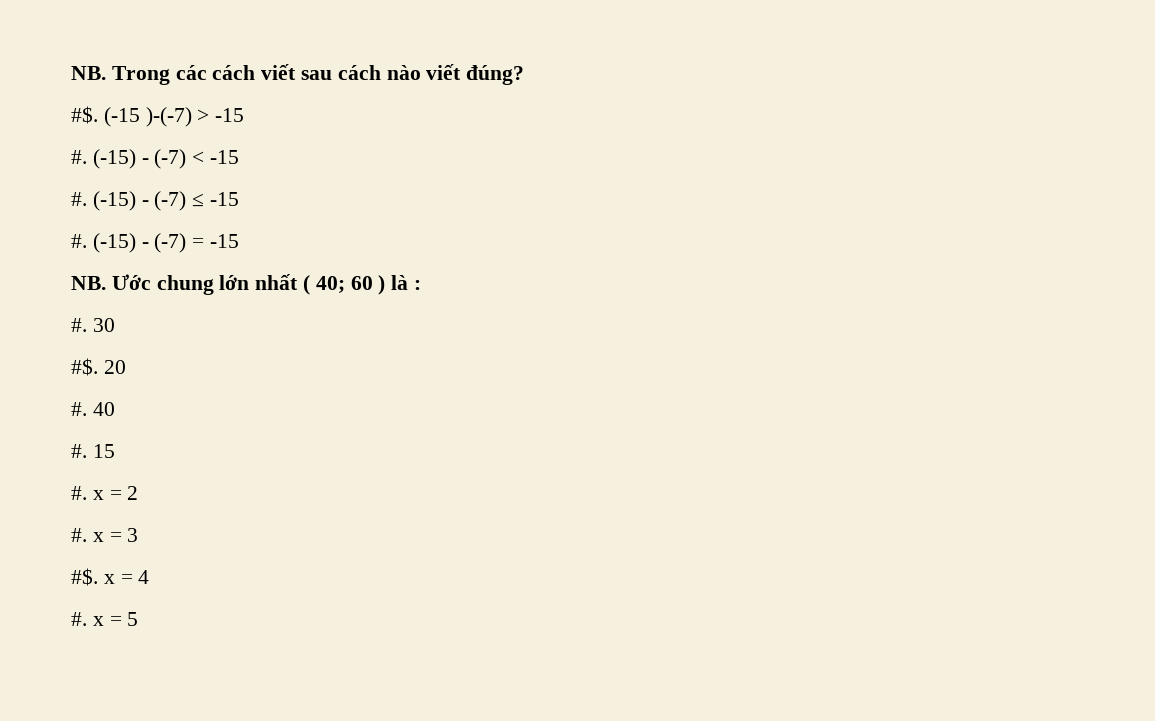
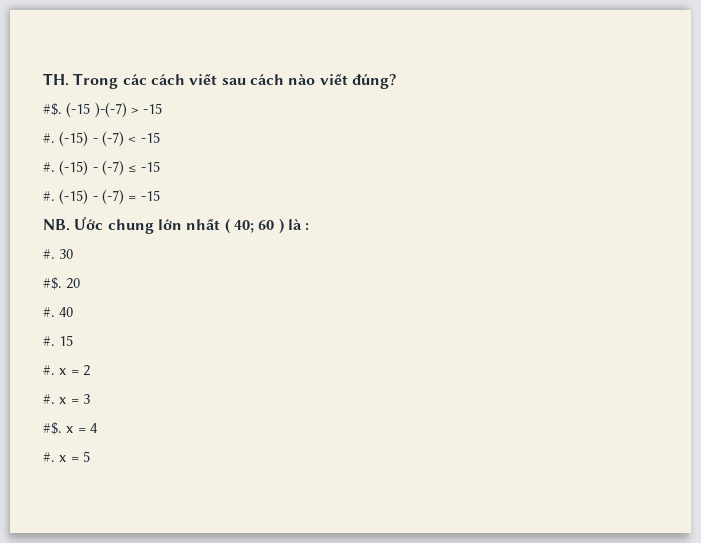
[71,66,106,80] NB. -> [43,73,69,86] TH.

